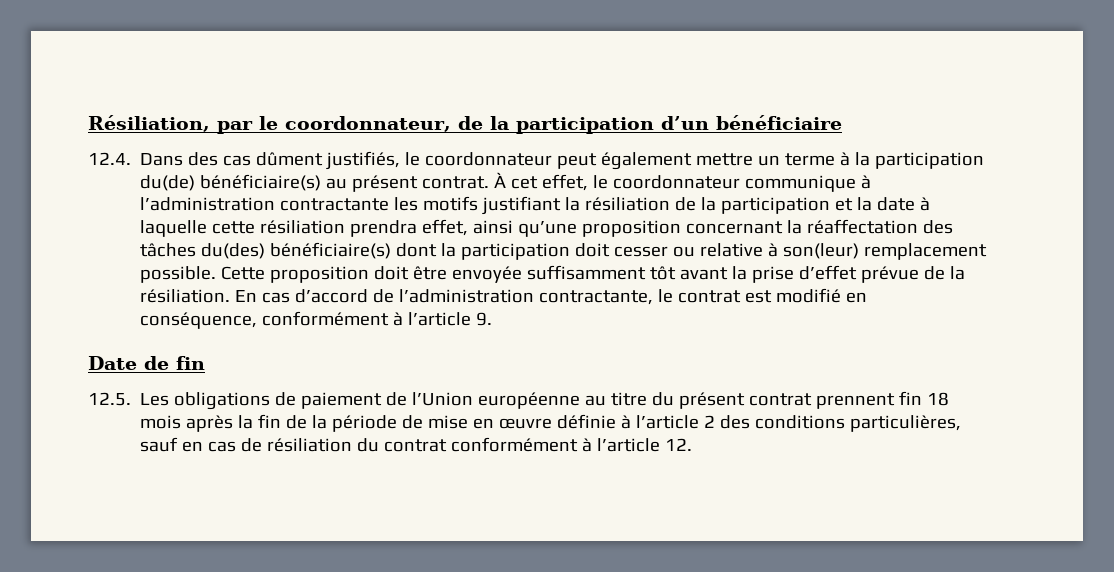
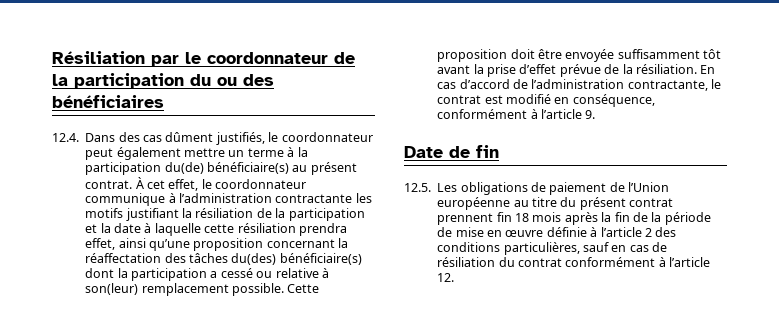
[88,115,210,132] Résiliation, -> [52,51,145,64] Résiliation
[285,115,842,134] coordonnateur, de la participation d’un bénéficiaire -> [207,52,355,64] [52,73,274,89] [52,95,164,108] coordonnateur de la participation du ou des bénéficiaires
[575,243,669,257] doit cesser -> [210,268,253,278] a cessé

